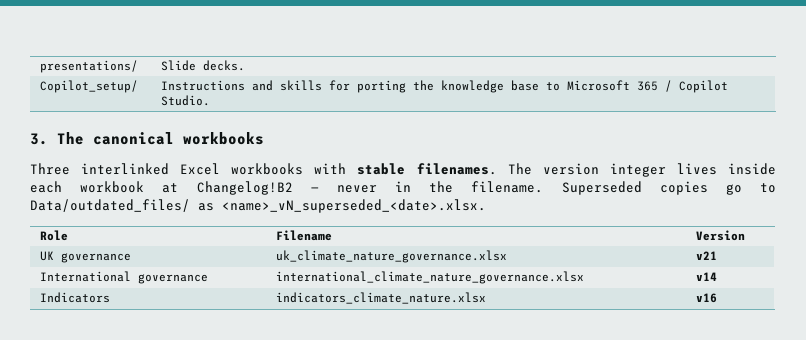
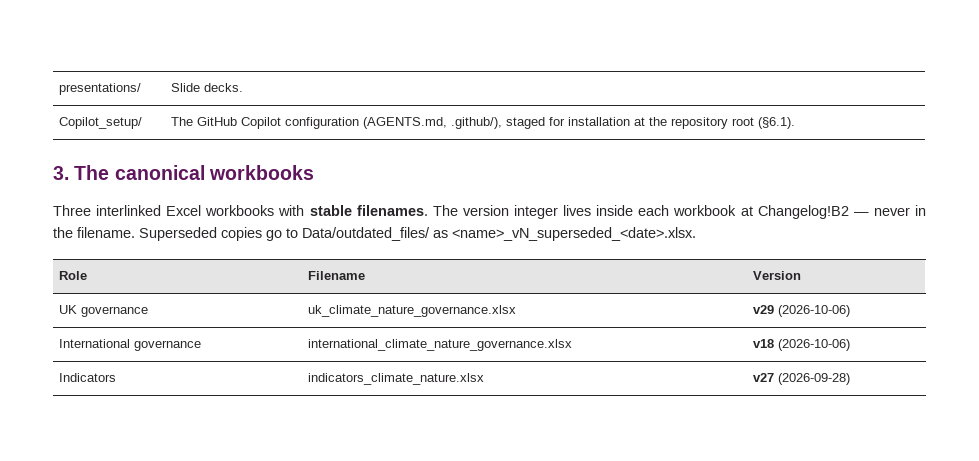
[160,80,728,93] [160,95,210,106] Instructions and skills for porting the knowledge base to Microsoft 365 / Copilot Studio. -> [170,117,795,129] The GitHub Copilot configuration (AGENTS.md, .github/), staged for installation at the repository root (§6.1).
[695,251,717,260] v21 -> [752,305,850,317] v29 (2026-10-06)
[695,272,717,281] v14 -> [752,339,850,351] v18 (2026-10-06)
[695,293,717,303] v16 -> [752,373,850,385] v27 (2026-09-28)

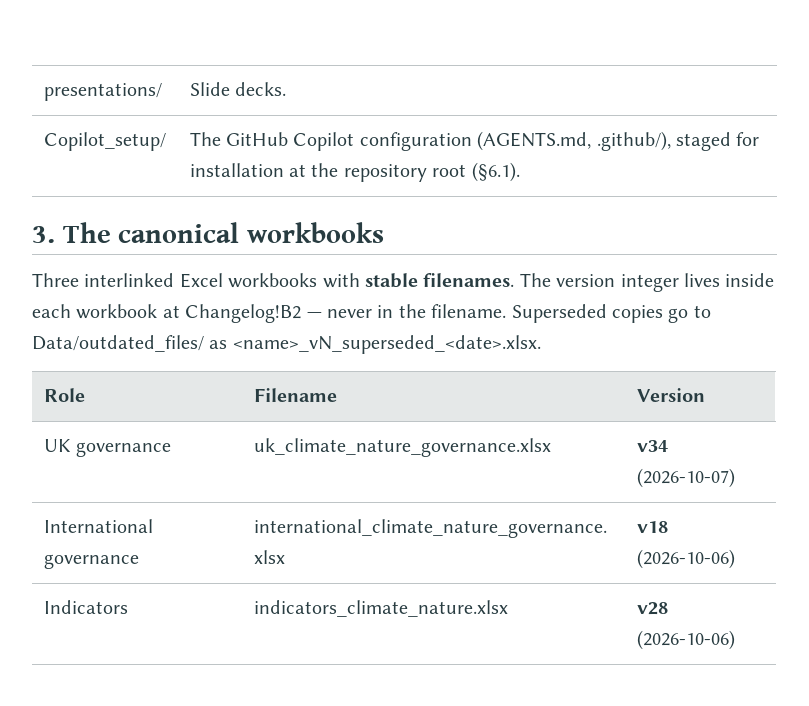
[752,305,850,317] v29 (2026-10-06) -> [636,440,668,452] [636,468,735,488] v34 (2026-10-07)
[752,373,850,385] v27 (2026-09-28) -> [636,602,668,615] [636,630,735,650] v28 (2026-10-06)

